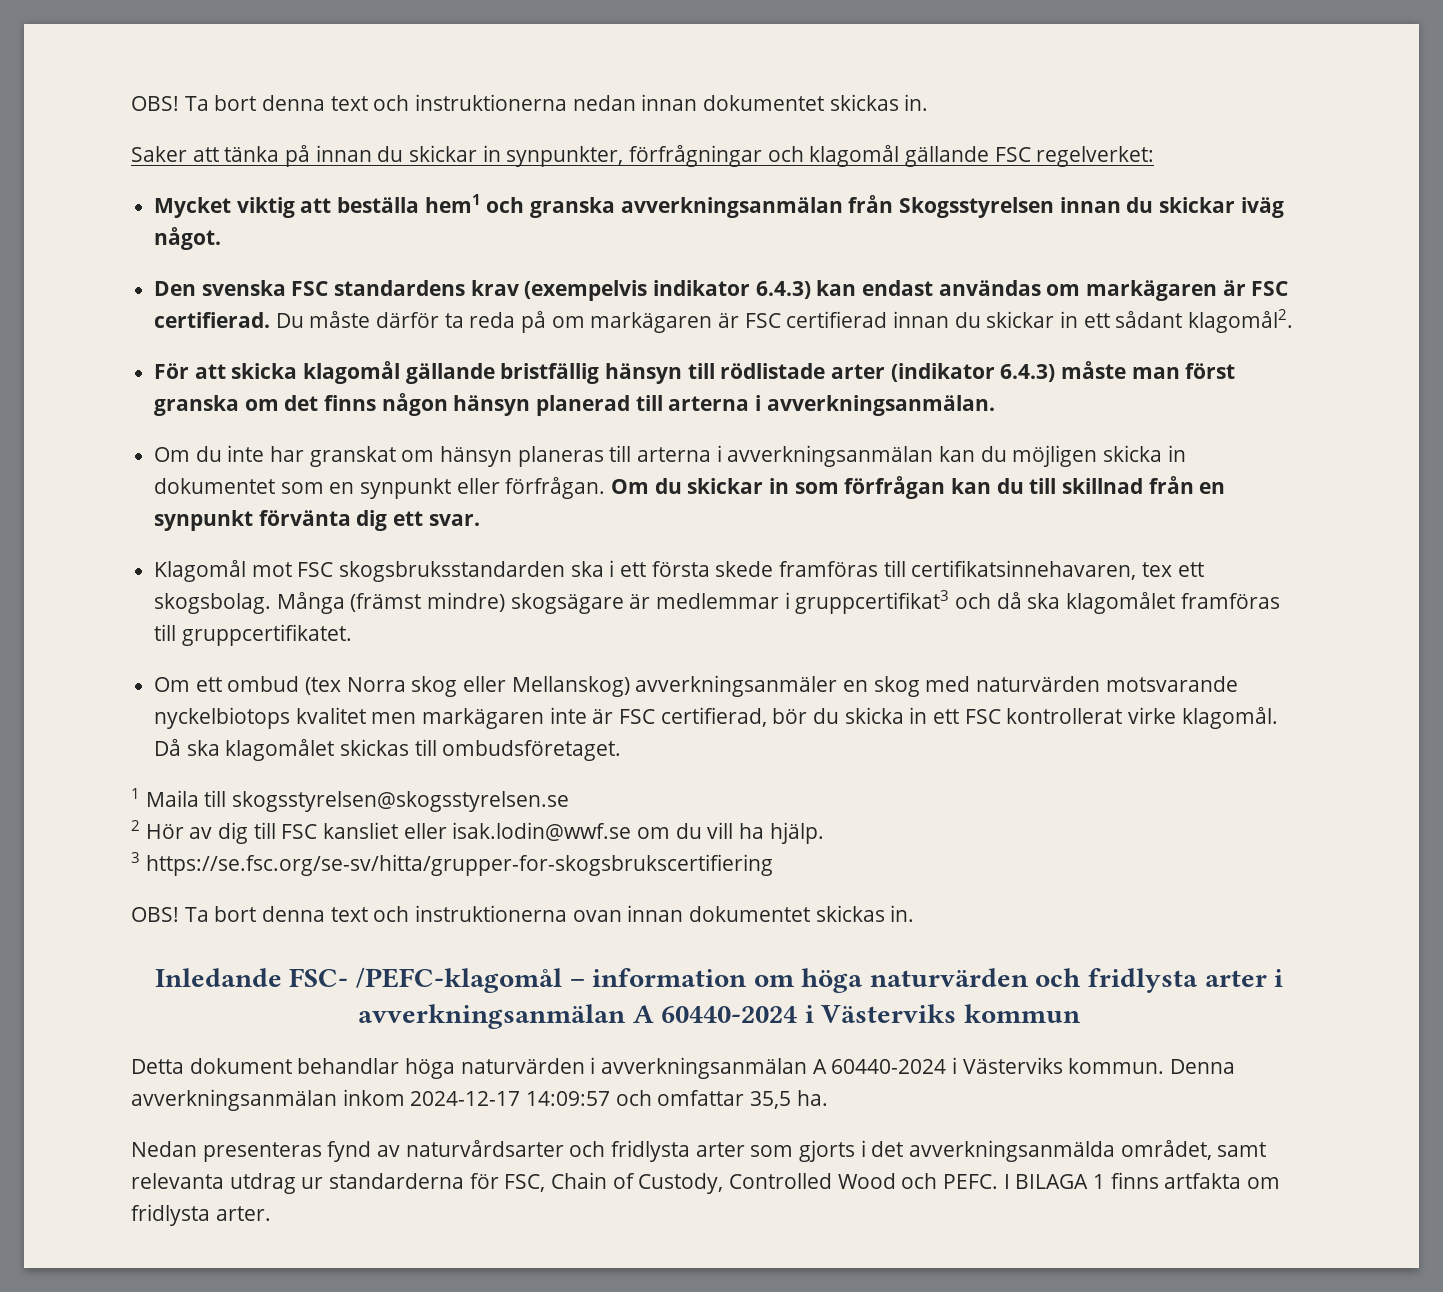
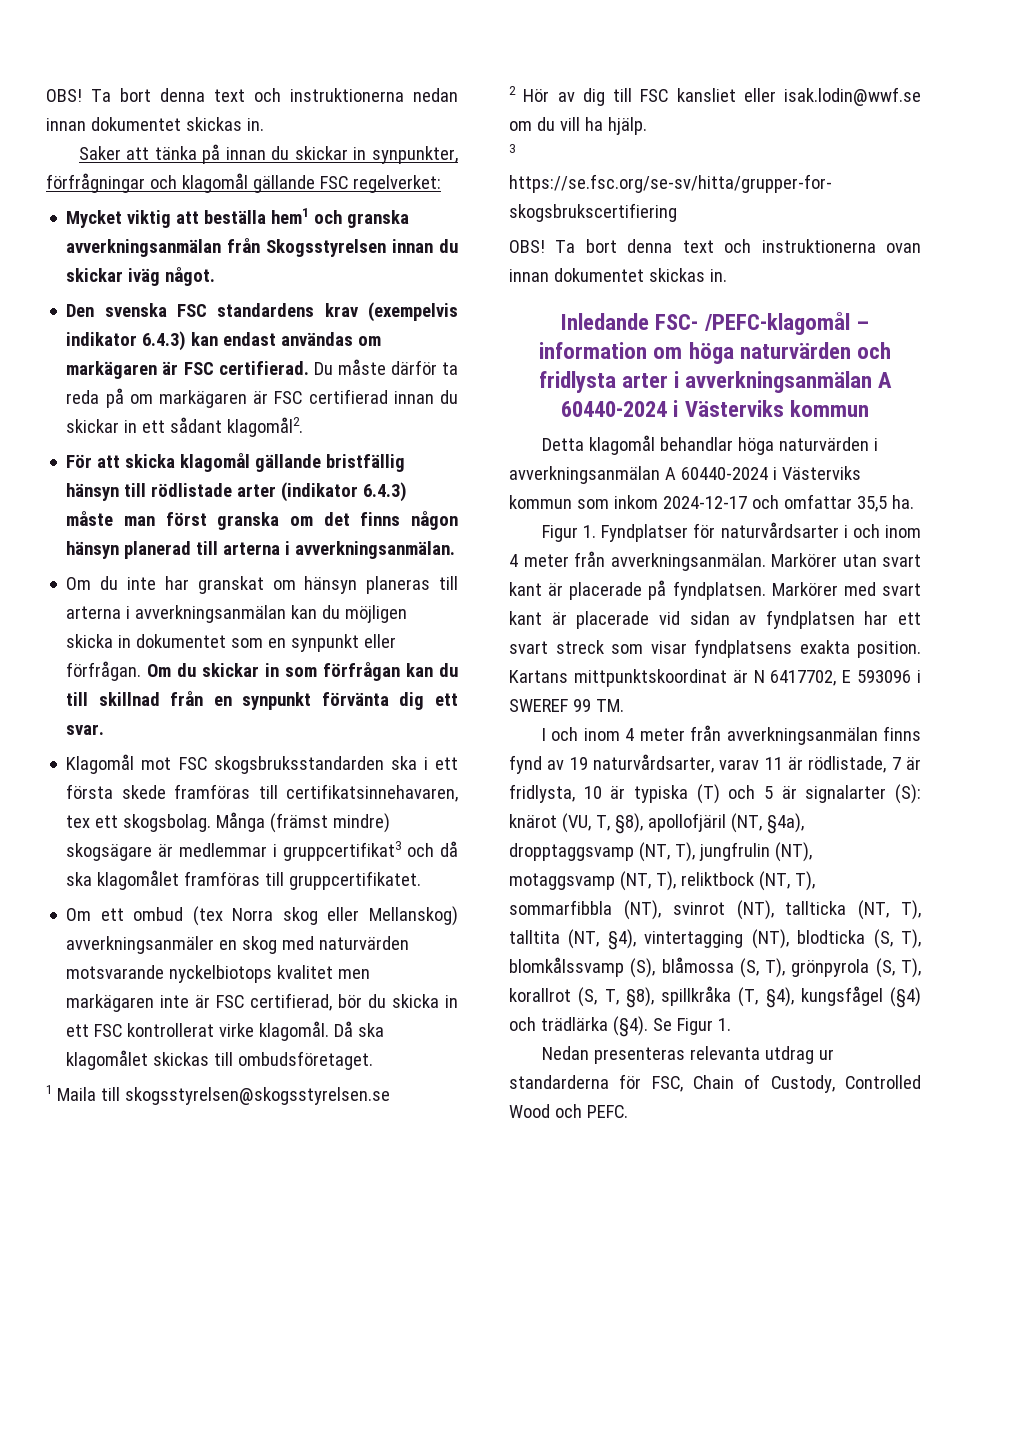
[189,1058,292,1074] dokument -> [588,435,655,455] klagomål
[1068,1058,1236,1074] [131,1089,337,1111] kommun. Denna avverkningsanmälan -> [509,495,609,509] kommun som
[526,1091,611,1106] 14:09:57 -> (747, 502) none
[131,1140,1267,1162] Nedan presenteras fynd av naturvårdsarter och fridlysta arter som gjorts i det avverkningsanmälda området, samt -> [541,522,921,542] [509,551,921,571] [509,580,921,600] [509,610,921,629] [509,639,921,658] [509,669,921,687] [509,699,624,712] [541,725,921,745] [509,754,921,774] [509,784,921,804] [509,813,804,834] [509,842,812,862] [509,871,815,891] [509,900,921,920] [509,929,921,950] [509,957,921,978] [509,986,921,1008] [509,1016,731,1037] [541,1046,685,1064] Figur 1. Fyndplatser för naturvårdsarter i och inom 4 meter från avverkningsanmälan. Markörer utan svart kant är placerade på fyndplatsen. Markörer med svart kant är placerade vid sidan av fyndplatsen har ett svart streck som visar fyndplatsens exakta position. Kartans mittpunktskoordinat är N 6417702, E 593096 i SWEREF 99 TM. // I och inom 4 meter från avverkningsanmälan finns fynd av 19 naturvårdsarter, varav 11 är rödlistade, 7 är fridlysta, 10 är typiska (T) och 5 är signalarter (S): knärot (VU, T, §8), apollofjäril (NT, §4a), dropptaggsvamp (NT, T), jungfrulin (NT), motaggsvamp (NT, T), reliktbock (NT, T), sommarfibbla (NT), svinrot (NT), tallticka (NT, T), talltita (NT, §4), vintertagging (NT), blodticka (S, T), blomkålssvamp (S), blåmossa (S, T), grönpyrola (S, T), korallrot (S, T, §8), spillkråka (T, §4), kungsfågel (§4) och trädlärka (§4). Se Figur 1. // Nedan presenteras
[1003,1172,1281,1189] [131,1204,271,1226] I BILAGA 1 finns artfakta om fridlysta arter. -> (628, 1111) none

